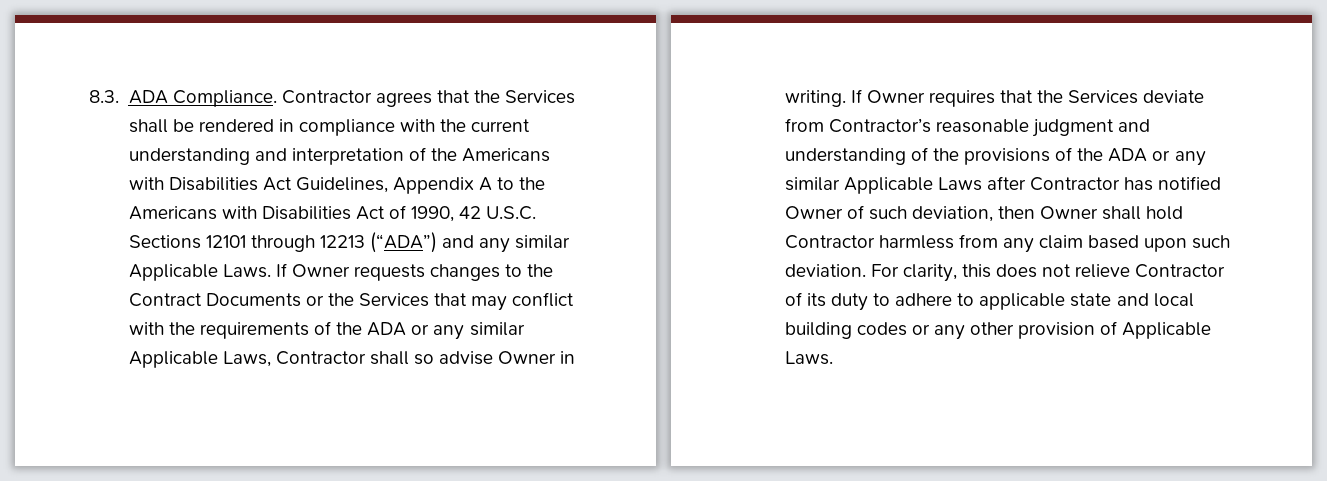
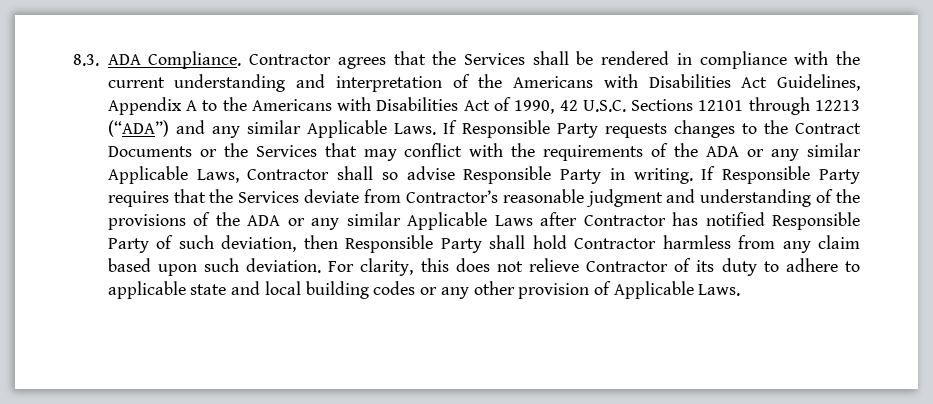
[291,264,350,277] Owner -> [461,120,598,138] Responsible Party
[498,351,557,364] Owner -> [463,166,602,184] Responsible Party
[866,90,925,103] Owner -> [722,166,861,184] Responsible Party
[784,206,843,219] Owner -> [772,212,861,230] [107,238,149,253] Responsible Party
[1040,206,1099,219] Owner -> [345,235,482,253] Responsible Party

